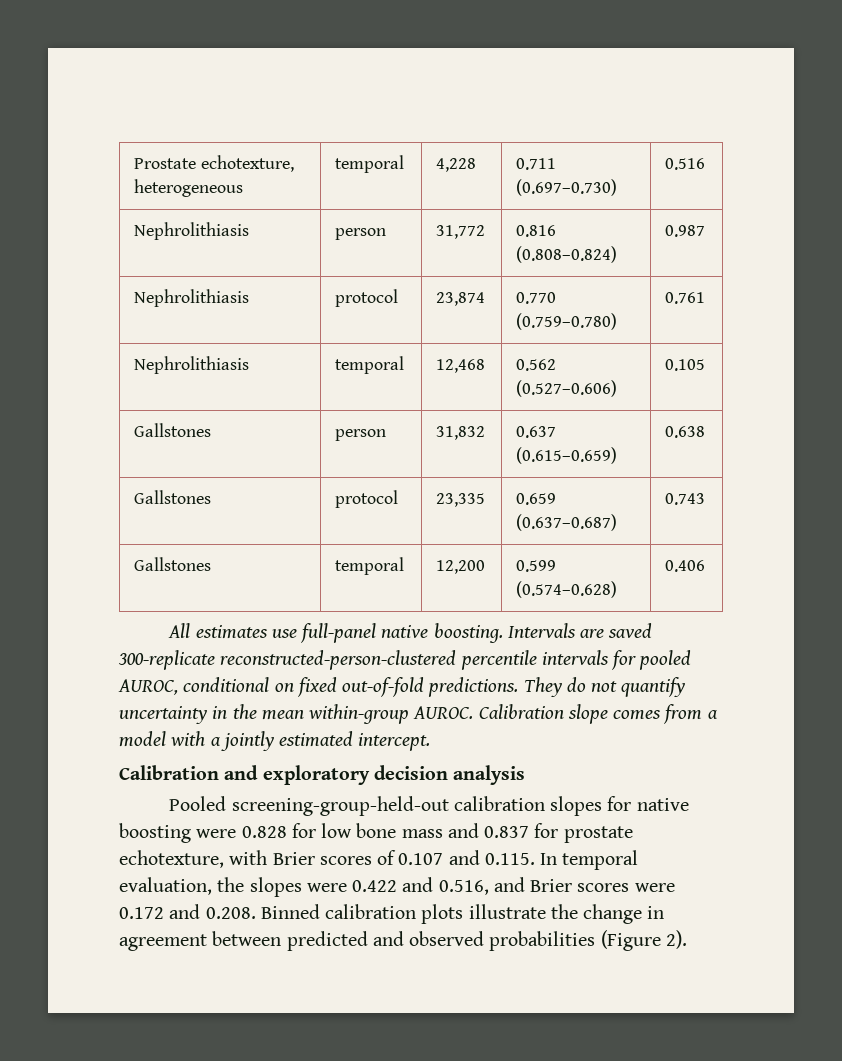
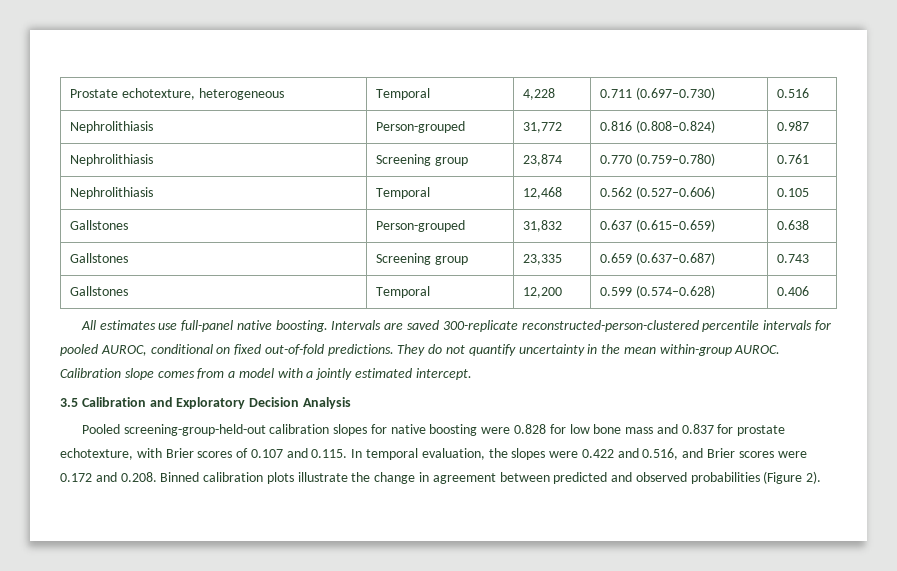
[335,155,405,173] temporal -> [375,88,430,100] Temporal
[335,228,387,240] person -> [375,121,465,133] Person-grouped
[335,289,399,307] protocol -> [375,154,468,166] Screening group
[335,356,405,374] temporal -> [375,187,430,199] Temporal
[335,429,387,441] person -> [375,220,465,232] Person-grouped
[335,490,399,508] protocol -> [375,253,468,265] Screening group
[335,557,405,575] temporal -> [375,286,430,298] Temporal
(431, 742) none -> [60,398,78,407] 3.5
[262,765,526,785] exploratory decision analysis -> [176,397,351,409] Exploratory Decision Analysis

